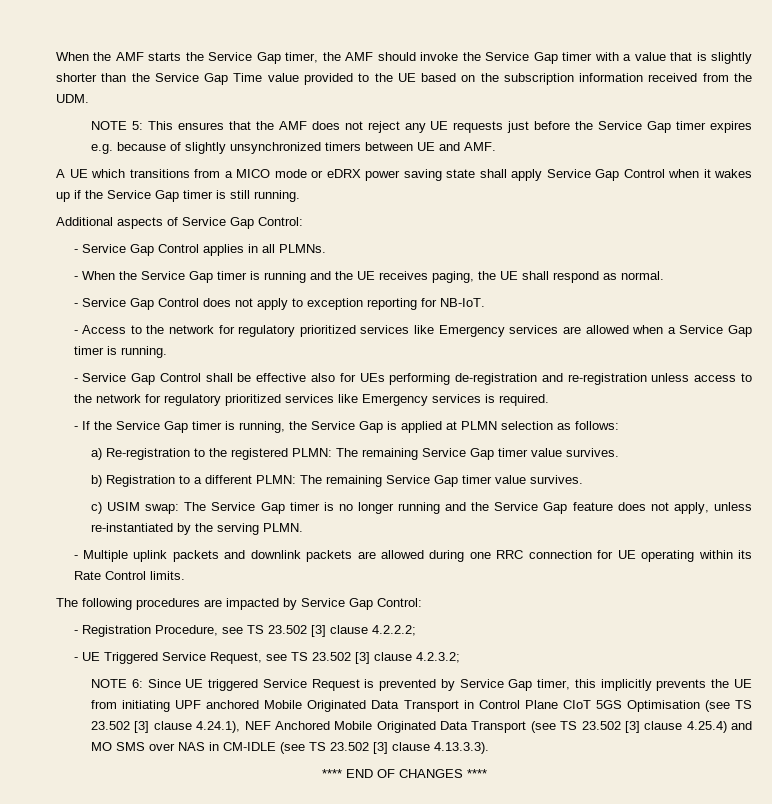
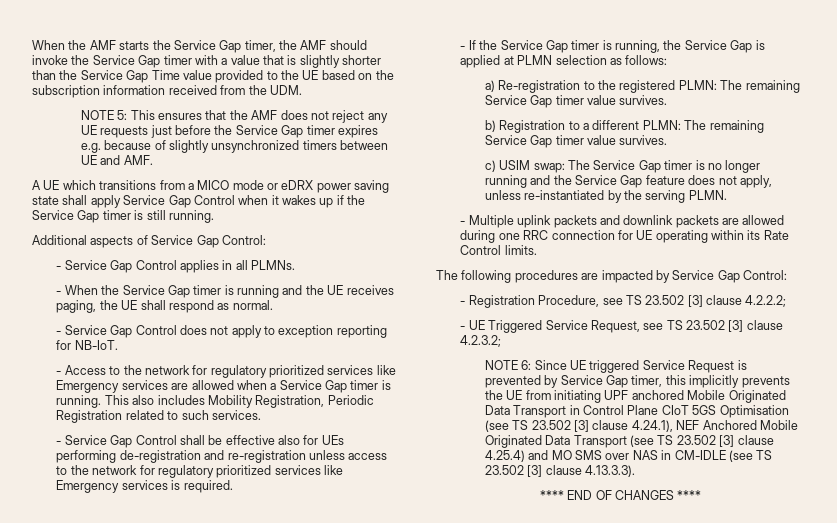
(167, 352) none -> [104,395,374,408] [56,410,261,423] This also includes Mobility Registration, Periodic Registration related to such services.

